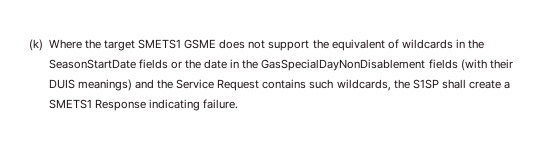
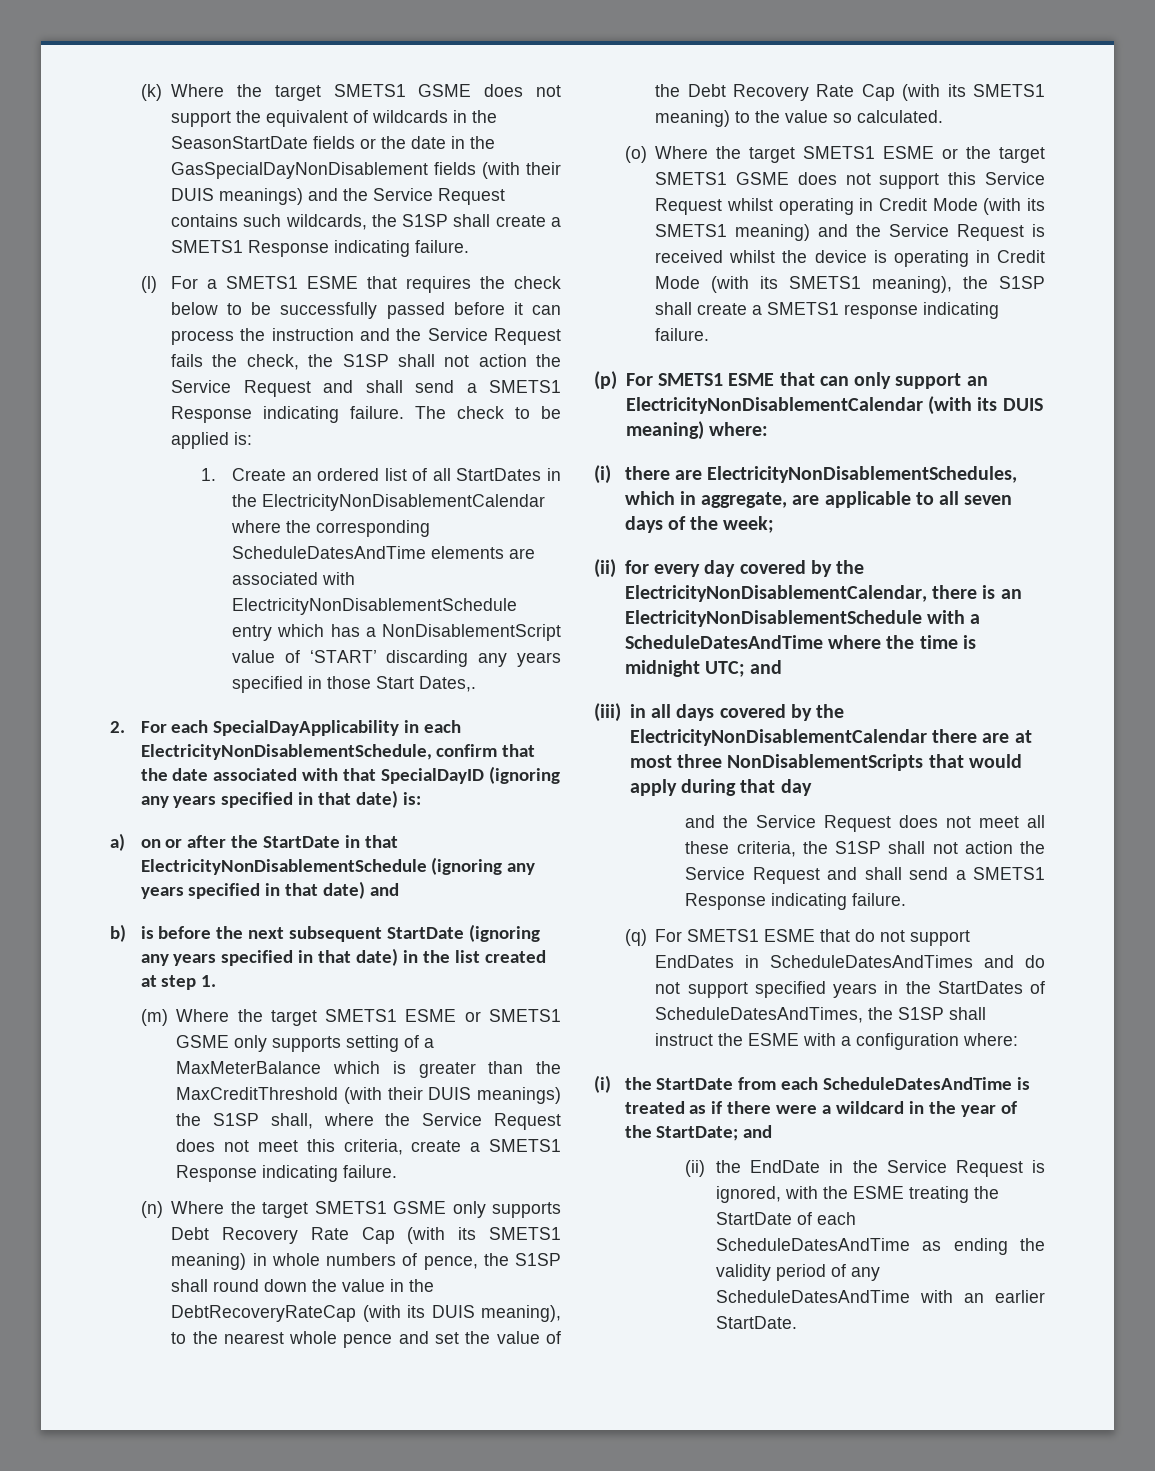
(238, 104) none -> [140,276,561,293] [170,302,561,319] [170,328,561,345] [170,354,562,370] [170,380,561,397] [170,406,561,423] [170,432,252,449] [201,468,561,481] [231,494,545,511] [230,520,430,537] [231,546,535,559] [231,572,355,585] [231,598,517,615] [231,624,561,641] [231,650,562,667] [231,676,476,693] [110,720,462,736] [140,744,536,760] [140,766,561,784] [140,790,422,808] [110,833,399,851] [140,857,536,875] [140,881,400,899] [110,924,541,942] [140,948,547,966] [140,975,217,990] [140,1009,561,1026] [176,1035,435,1052] [176,1061,561,1078] [176,1087,561,1104] [176,1113,561,1130] [176,1139,561,1155] [176,1165,398,1182] [140,1201,561,1218] [171,1227,561,1244] [171,1253,561,1270] [171,1279,435,1292] [171,1305,561,1322] [171,1331,561,1348] [655,84,1045,101] [655,110,944,127] [624,146,1045,163] [655,172,1045,189] [655,198,1045,215] [655,224,1045,241] [655,250,1045,267] [655,276,1045,293] [655,302,1000,319] [655,328,710,341] [594,371,988,390] [625,396,1043,415] [625,421,769,440] [594,465,1018,484] [624,491,1013,508] [624,516,775,533] [594,559,865,578] [624,585,1022,602] [624,610,981,627] [624,635,976,649] [624,660,783,677] [594,703,845,722] [629,729,1032,746] [629,754,1022,771] [629,779,812,796] [685,815,1045,832] [685,841,1045,857] [685,867,1045,884] [685,893,907,910] [624,929,971,946] [655,955,1045,968] [655,981,1045,998] [655,1007,987,1023] [655,1033,1019,1050] [594,1075,1031,1093] [624,1101,1018,1117] [624,1125,773,1141] [685,1160,1045,1177] [715,1186,999,1203] [715,1212,856,1225] [715,1238,1045,1255] [715,1264,880,1281] [715,1290,1045,1303] [715,1316,797,1329] // (l) For a SMETS1 ESME that requires the check below to be successfully passed before it can process the instruction and the Service Request fails the check, the S1SP shall not action the Service Request and shall send a SMETS1 Response indicating failure. The check to be applied is: // 1. Create an ordered list of all StartDates in the ElectricityNonDisablementCalendar where the corresponding ScheduleDatesAndTime elements are associated with ElectricityNonDisablementSchedule entry which has a NonDisablementScript value of ‘START’ discarding any years specified in those Start Dates,. // 2. For each SpecialDayApplicability in each ElectricityNonDisablementSchedule, confirm that the date associated with that SpecialDayID (ignoring any years specified in that date) is: // a) on or after the StartDate in that ElectricityNonDisablementSchedule (ignoring any years specified in that date) and // b) is before the next subsequent StartDate (ignoring any years specified in that date) in the list created at step 1. // (m) Where the target SMETS1 ESME or SMETS1 GSME only supports setting of a MaxMeterBalance which is greater than the MaxCreditThreshold (with their DUIS meanings) the S1SP shall, where the Service Request does not meet this criteria, create a SMETS1 Response indicating failure. // (n) Where the target SMETS1 GSME only supports Debt Recovery Rate Cap (with its SMETS1 meaning) in whole numbers of pence, the S1SP shall round down the value in the DebtRecoveryRateCap (with its DUIS meaning), to the nearest whole pence and set the value of the Debt Recovery Rate Cap (with its SMETS1 meaning) to the value so calculated. // (o) Where the target SMETS1 ESME or the target SMETS1 GSME does not support this Service Request whilst operating in Credit Mode (with its SMETS1 meaning) and the Service Request is received whilst the device is operating in Credit Mode (with its SMETS1 meaning), the S1SP shall create a SMETS1 response indicating failure. // (p) For SMETS1 ESME that can only support an ElectricityNonDisablementCalendar (with its DUIS meaning) where: // (i) there are ElectricityNonDisablementSchedules, which in aggregate, are applicable to all seven days of the week; // (ii) for every day covered by the ElectricityNonDisablementCalendar, there is an ElectricityNonDisablementSchedule with a ScheduleDatesAndTime where the time is midnight UTC; and // (iii) in all days covered by the ElectricityNonDisablementCalendar there are at most three NonDisablementScripts that would apply during that day // and the Service Request does not meet all these criteria, the S1SP shall not action the Service Request and shall send a SMETS1 Response indicating failure. // (q) For SMETS1 ESME that do not support EndDates in ScheduleDatesAndTimes and do not support specified years in the StartDates of ScheduleDatesAndTimes, the S1SP shall instruct the ESME with a configuration where: // (i) the StartDate from each ScheduleDatesAndTime is treated as if there were a wildcard in the year of the StartDate; and // (ii) the EndDate in the Service Request is ignored, with the ESME treating the StartDate of each ScheduleDatesAndTime as ending the validity period of any ScheduleDatesAndTime with an earlier StartDate.

